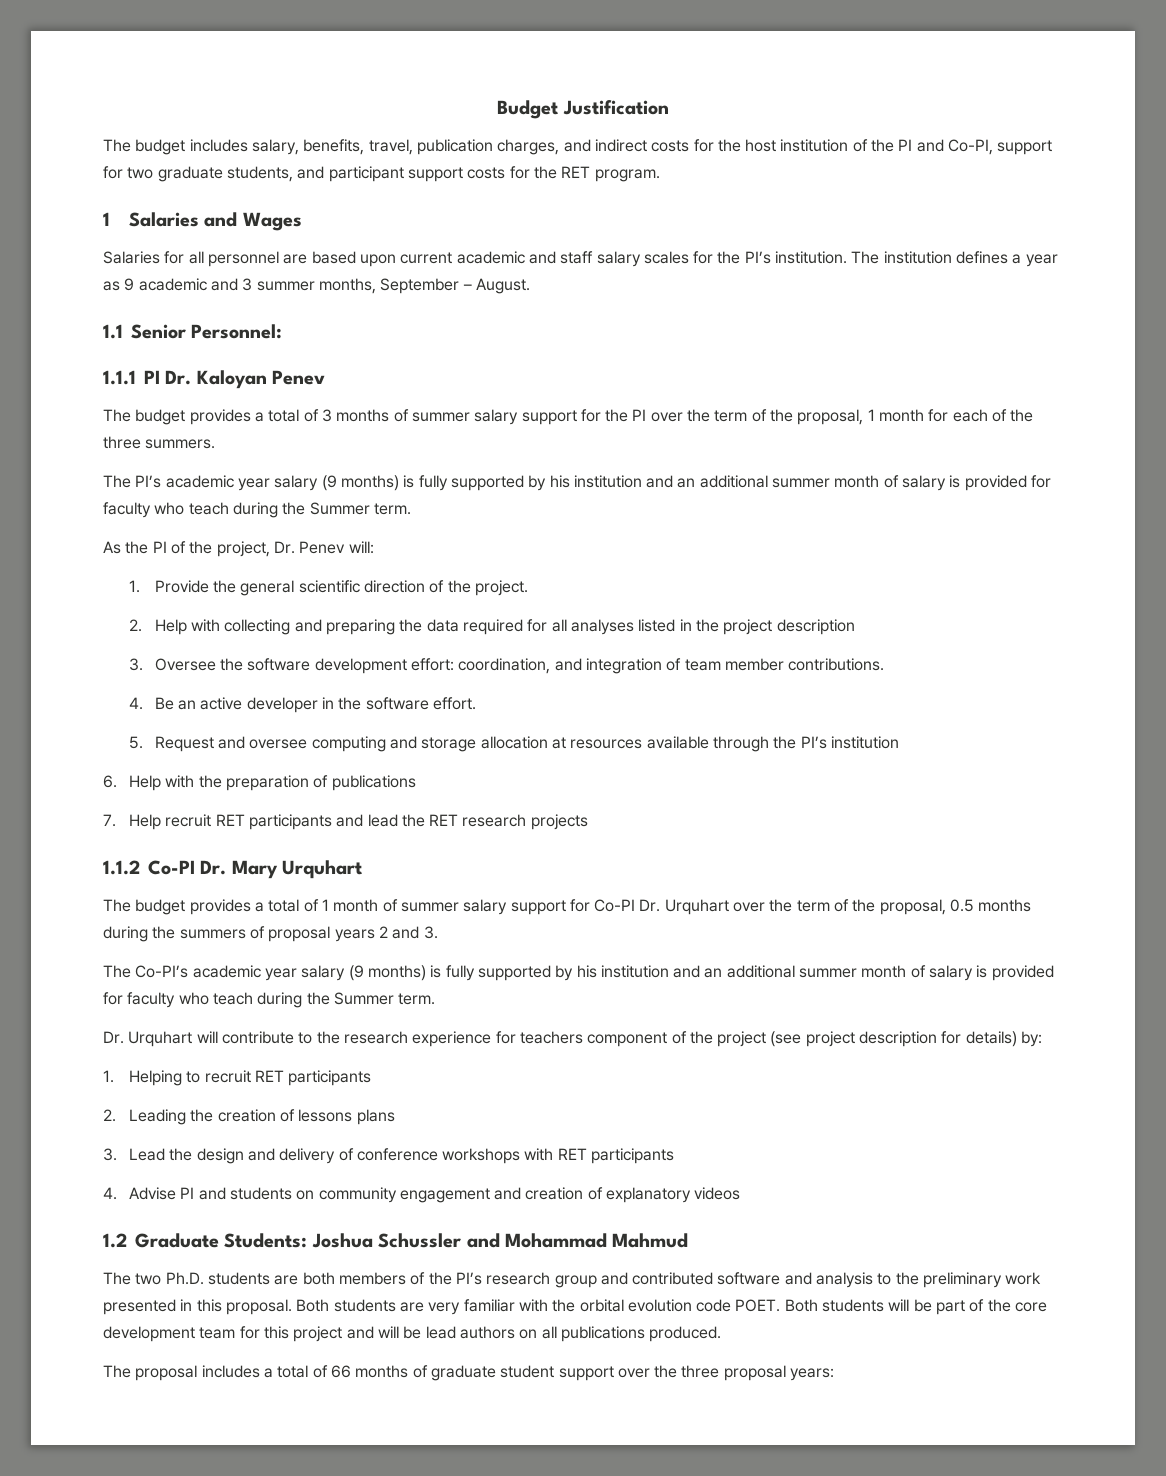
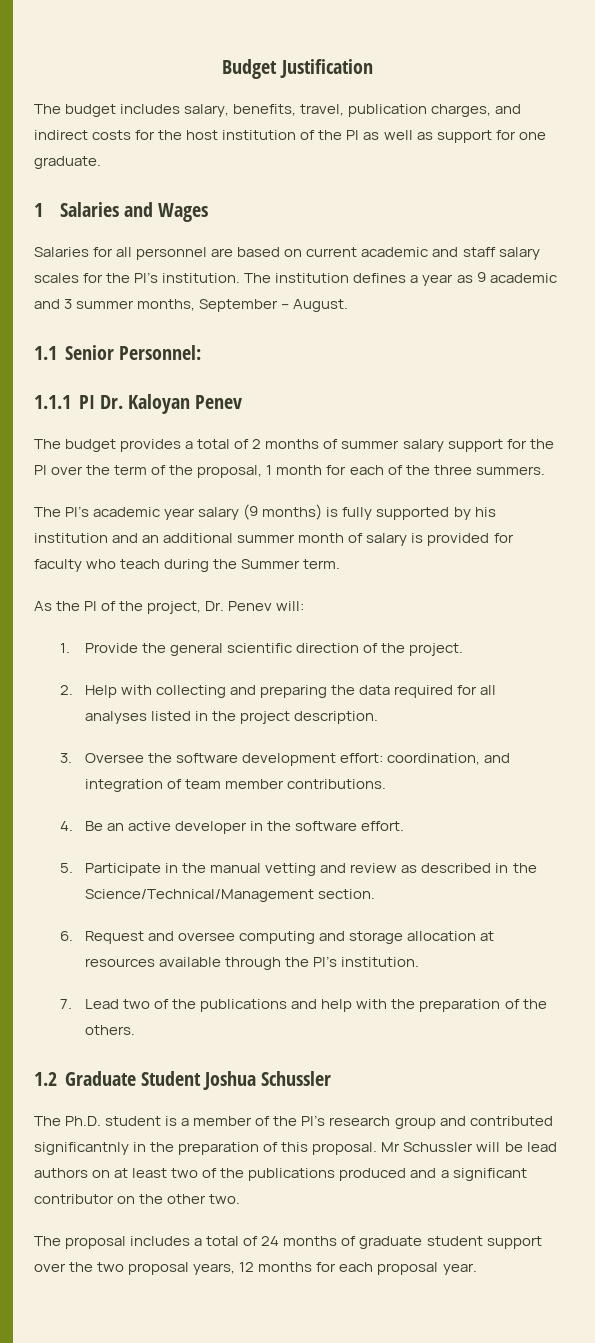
[916,139,1053,155] [103,166,660,182] and Co-PI, support for two graduate students, and participant support costs for the RET program. -> [363,130,546,143] [34,156,101,169] as well as support for one graduate.
[359,254,396,267] upon -> [284,249,303,257] on
[321,409,332,422] 3 -> [252,439,262,449] 2
[776,619,855,635] description -> [294,711,379,724] description.
(143, 742) none -> [85,863,537,876] [85,889,376,902] [59,931,73,941] Participate in the manual vetting and review as described in the Science/Technical/Management section. // 6.
[830,736,899,749] [103,775,416,791] [103,814,588,830] [103,860,363,879] [103,899,1032,915] [103,926,438,942] [103,965,1054,981] [103,992,436,1008] [103,1031,1043,1047] [103,1070,372,1086] [103,1109,395,1125] [103,1148,675,1164] [103,1187,741,1203] institution // 6. Help with the preparation of publications // 7. Help recruit RET participants and lead the RET research projects // 1.1.2 Co-PI Dr. Mary Urquhart // The budget provides a total of 1 month of summer salary support for Co-PI Dr. Urquhart over the term of the proposal, 0.5 months during the summers of proposal years 2 and 3. // The Co-PI’s academic year salary (9 months) is fully supported by his institution and an additional summer month of salary is provided for faculty who teach during the Summer term. // Dr. Urquhart will contribute to the research experience for teachers component of the project (see project description for details) by: // 1. Helping to recruit RET participants // 2. Leading the creation of lessons plans // 3. Lead the design and delivery of conference workshops with RET participants // 4. Advise PI and students on community engagement and creation of explanatory videos -> [341,957,420,967] [59,999,547,1012] [85,1025,136,1035] institution. // 7. Lead two of the publications and help with the preparation of the others.
[224,1233,308,1248] Students: -> [140,1071,201,1086] Student
[466,1233,689,1248] [103,1272,406,1285] and Mohammad Mahmud // The two Ph.D. students are both members -> [34,1116,253,1126] // The Ph.D. student is a member
[717,1272,1042,1288] [103,1299,1048,1315] [103,1326,374,1342] software and analysis to the preliminary work presented in this proposal. Both students are very familiar with the orbital evolution code POET. Both students will be part of the core development team for this project and -> [34,1142,474,1155] significantnly in the preparation of this proposal. Mr Schussler
[541,1326,722,1342] all publications produced. -> [114,1168,527,1181] [34,1194,241,1204] at least two of the publications produced and a significant contributor on the other two.
[330,1365,351,1378] 66 -> [261,1236,280,1246] 24
[681,1365,835,1381] three proposal years: -> [97,1262,477,1275] two proposal years, 12 months for each proposal year.

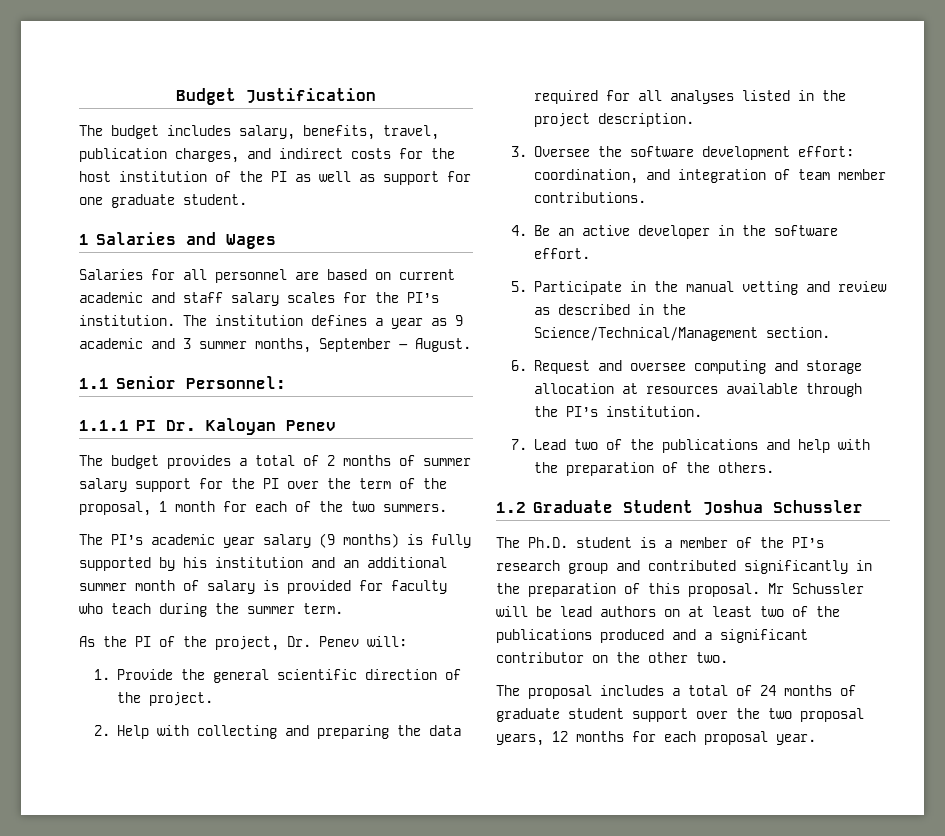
[34,156,101,169] graduate. -> [111,194,247,208] graduate student.
[433,465,472,475] three -> [351,501,375,512] two
[241,559,301,569] Summer -> [247,606,295,614] summer
[34,1142,129,1155] significantnly -> [744,560,848,574] significantly

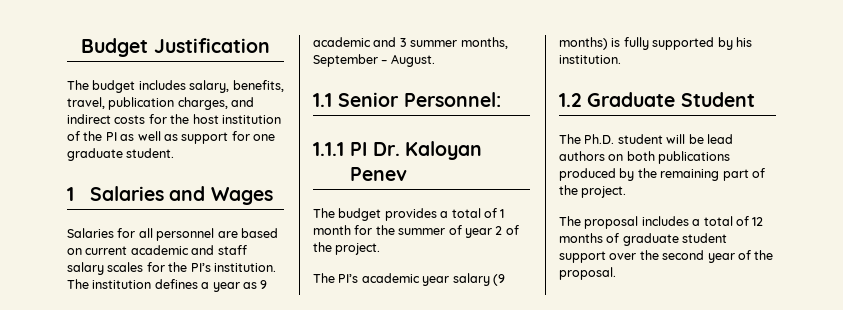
[327,455,471,466] [79,478,447,492] [79,501,447,516] 2 months of summer salary support for the PI over the term of the proposal, 1 month for each of the two summers. -> [500,209,505,218] [313,225,519,238] [313,242,381,255] 1 month for the summer of year 2 of the project.
[215,557,447,568] [79,580,447,594] [79,603,343,617] [79,636,407,651] [94,669,462,683] [117,692,214,706] [94,725,462,739] [534,90,847,104] [534,113,695,127] [511,146,855,160] [534,169,887,184] [534,192,647,203] [511,225,839,239] [534,248,591,259] [511,281,888,295] [534,304,687,315] [534,327,831,341] [511,360,863,374] [534,383,863,397] [534,406,703,417] [511,439,871,453] [534,462,775,476] institution and an additional summer month of salary is provided for faculty who teach during the summer term. // As the PI of the project, Dr. Penev will: // 1. Provide the general scientific direction of the project. // 2. Help with collecting and preparing the data required for all analyses listed in the project description. // 3. Oversee the software development effort: coordination, and integration of team member contributions. // 4. Be an active developer in the software effort. // 5. Participate in the manual vetting and review as described in the Science/Technical/Management section. // 6. Request and oversee computing and storage allocation at resources available through the PI’s institution. // 7. Lead two of the publications and help with the preparation of the others. -> [559,55,621,64] institution.
[702,500,863,515] Joshua Schussler -> (755, 99) none
[640,537,824,548] [496,560,872,574] [496,583,864,597] is a member of the PI’s research group and contributed significantly in the preparation of this proposal. Mr Schussler -> (663, 139) none
[688,606,840,617] [496,629,808,643] [496,652,728,663] at least two of the publications produced and a significant contributor on the other two. -> [626,151,731,164] [559,168,765,181] [559,185,627,198] both publications produced by the remaining part of the project.
[760,685,776,696] 24 -> [752,217,764,226] 12
[768,708,864,722] [496,731,816,746] two proposal years, 12 months for each proposal year. -> [662,250,774,263] [559,267,616,280] second year of the proposal.

